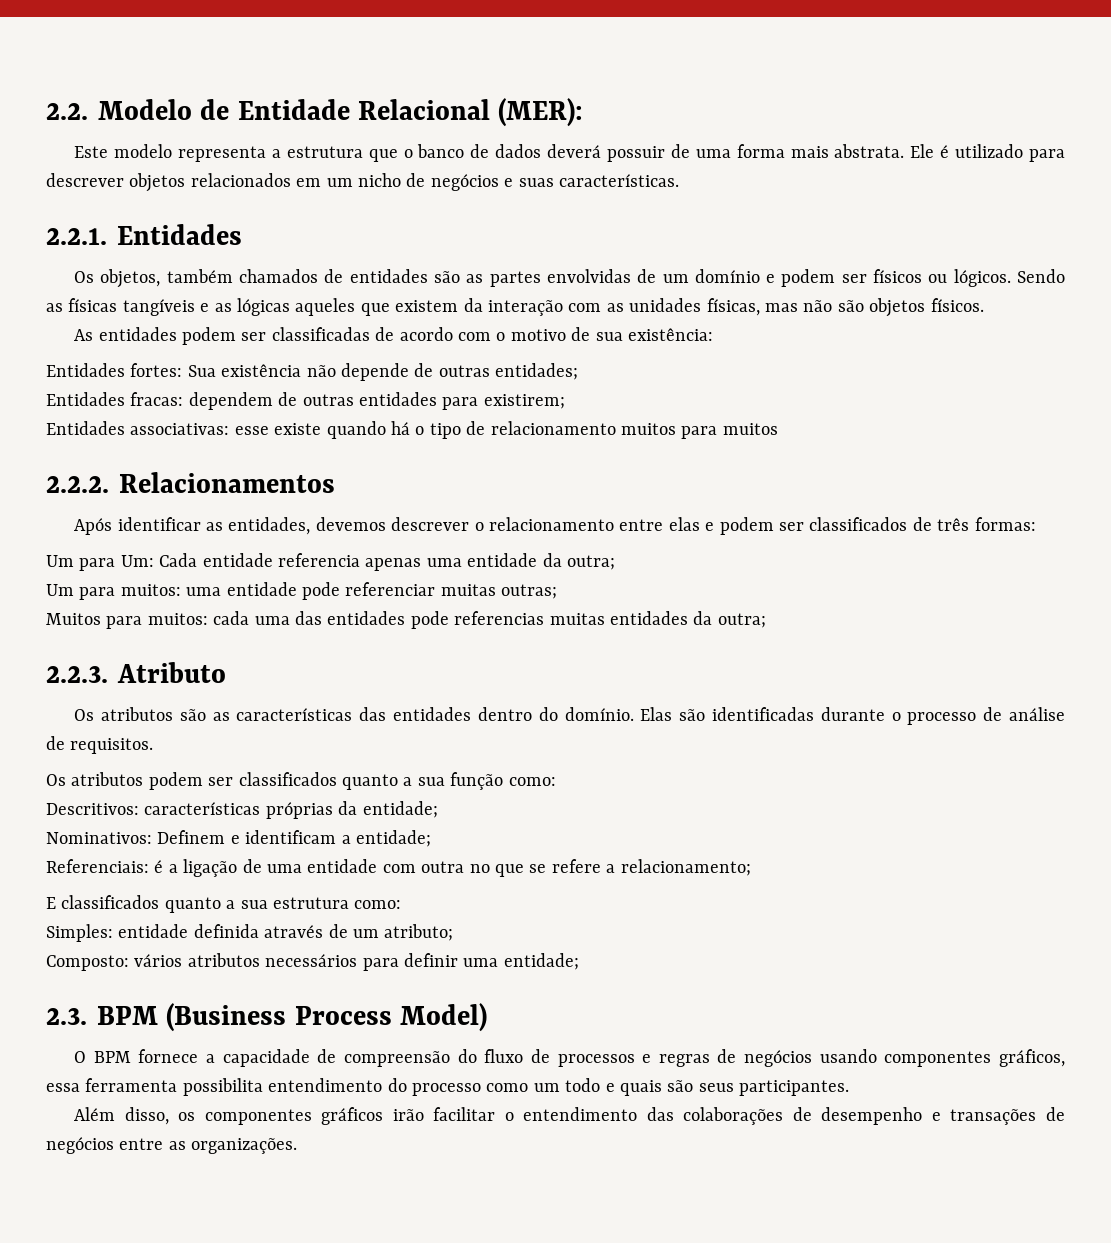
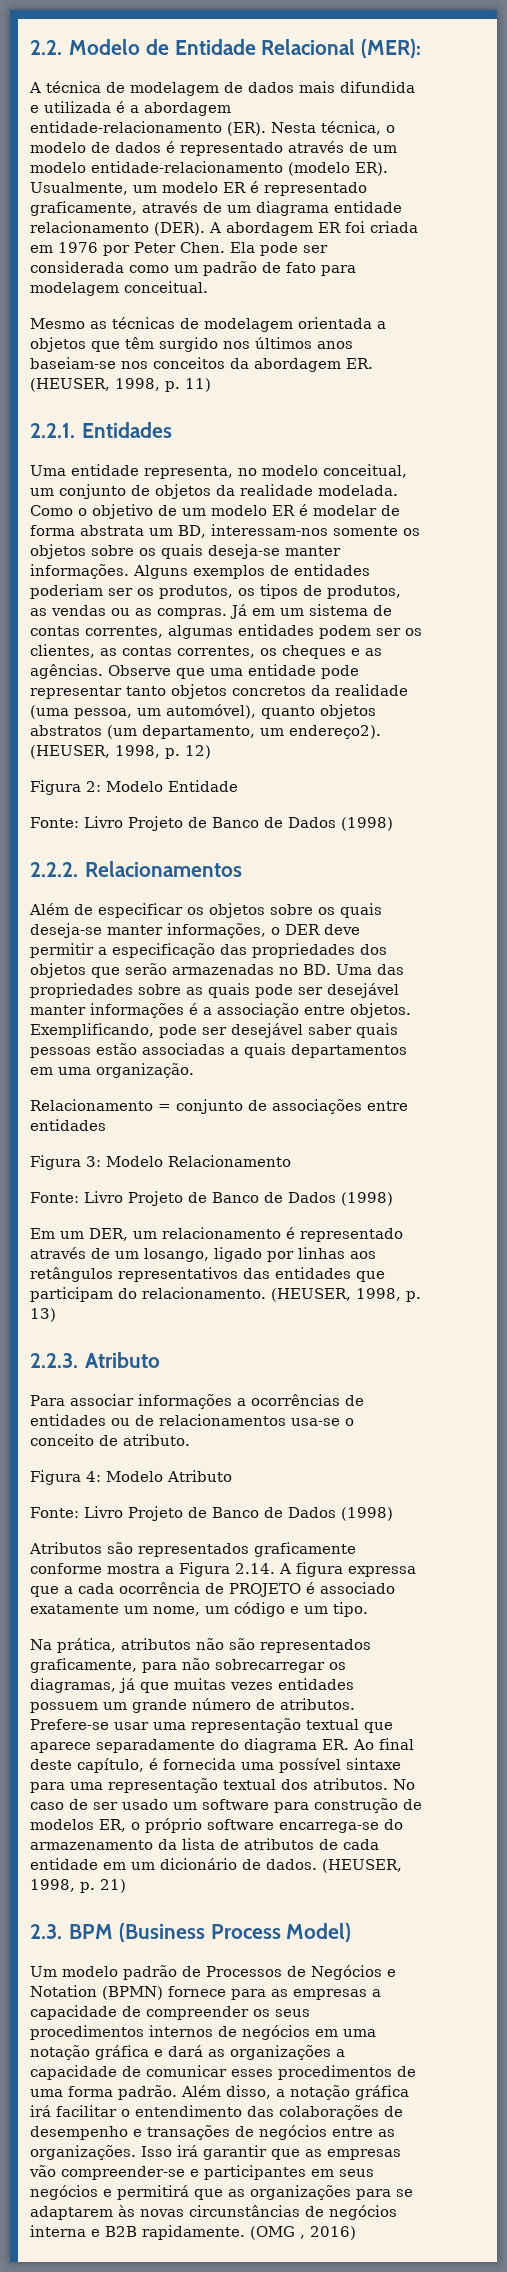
[74,144,1066,162] [46,173,679,192] [46,224,242,245] [74,269,1065,288] [46,298,984,317] [74,327,713,345] [46,363,579,381] [46,392,565,410] [46,421,778,439] [46,472,335,493] [74,517,1036,535] [46,553,615,571] [46,582,558,600] [46,611,766,629] [46,662,226,683] [74,707,1065,725] [46,736,154,754] [46,772,556,790] [46,801,438,819] [46,830,431,847] [46,859,751,877] [46,895,402,913] [46,924,454,942] [46,953,579,971] Este modelo representa a estrutura que o banco de dados deverá possuir de uma forma mais abstrata. Ele é utilizado para descrever objetos relacionados em um nicho de negócios e suas características. // 2.2.1. Entidades // Os objetos, também chamados de entidades são as partes envolvidas de um domínio e podem ser físicos ou lógicos. Sendo as físicas tangíveis e as lógicas aqueles que existem da interação com as unidades físicas, mas não são objetos físicos. // As entidades podem ser classificadas de acordo com o motivo de sua existência: // Entidades fortes: Sua existência não depende de outras entidades; // Entidades fracas: dependem de outras entidades para existirem; // Entidades associativas: esse existe quando há o tipo de relacionamento muitos para muitos // 2.2.2. Relacionamentos // Após identificar as entidades, devemos descrever o relacionamento entre elas e podem ser classificados de três formas: // Um para Um: Cada entidade referencia apenas uma entidade da outra; // Um para muitos: uma entidade pode referenciar muitas outras; // Muitos para muitos: cada uma das entidades pode referencias muitas entidades da outra; // 2.2.3. Atributo // Os atributos são as características das entidades dentro do domínio. Elas são identificadas durante o processo de análise de requisitos. // Os atributos podem ser classificados quanto a sua função como: // Descritivos: características próprias da entidade; // Nominativos: Definem e identificam a entidade; // Referenciais: é a ligação de uma entidade com outra no que se refere a relacionamento; // E classificados quanto a sua estrutura como: // Simples: entidade definida através de um atributo; // Composto: vários atributos necessários para definir uma entidade; -> [29,81,415,96] [30,101,231,116] [30,121,395,136] [30,141,397,156] [30,161,388,176] [30,181,367,196] [30,201,402,216] [30,221,418,236] [30,242,328,256] [30,261,356,276] [30,281,208,296] [30,317,386,332] [30,337,353,352] [30,357,373,372] [30,378,211,392] [30,422,173,438] [30,464,407,479] [30,484,398,499] [30,504,400,519] [30,524,420,538] [30,544,341,559] [30,564,370,579] [30,584,401,599] [30,604,392,619] [30,624,422,639] [30,644,382,659] [30,664,359,679] [30,684,408,699] [30,704,376,719] [30,725,381,739] [30,745,211,759] [30,780,238,795] [30,816,393,831] [30,861,243,877] [29,903,382,918] [30,923,360,938] [30,943,387,958] [30,963,404,978] [30,983,399,998] [30,1003,411,1018] [30,1023,398,1038] [30,1043,407,1058] [30,1063,194,1078] [30,1099,408,1114] [30,1119,106,1131] [30,1155,291,1170] [30,1191,393,1206] [30,1227,403,1242] [30,1247,376,1262] [30,1267,385,1282] [30,1287,421,1302] [30,1308,56,1322] [30,1352,161,1368] [30,1394,364,1409] [30,1414,354,1426] [30,1434,190,1446] [30,1470,232,1485] [30,1506,393,1521] [29,1542,356,1557] [30,1562,416,1577] [30,1582,395,1597] [30,1602,368,1617] [30,1638,371,1653] [30,1658,346,1673] [30,1678,354,1693] [30,1698,355,1713] [30,1718,393,1733] [30,1738,414,1753] [30,1758,401,1773] [30,1778,415,1793] [30,1798,422,1813] [30,1818,403,1833] [30,1838,379,1850] [30,1858,402,1873] [30,1879,126,1893] A técnica de modelagem de dados mais difundida e utilizada é a abordagem entidade-relacionamento (ER). Nesta técnica, o modelo de dados é representado através de um modelo entidade-relacionamento (modelo ER). Usualmente, um modelo ER é representado graficamente, através de um diagrama entidade relacionamento (DER). A abordagem ER foi criada em 1976 por Peter Chen. Ela pode ser considerada como um padrão de fato para modelagem conceitual. // Mesmo as técnicas de modelagem orientada a objetos que têm surgido nos últimos anos baseiam-se nos conceitos da abordagem ER. (HEUSER, 1998, p. 11) // 2.2.1. Entidades // Uma entidade representa, no modelo conceitual, um conjunto de objetos da realidade modelada. Como o objetivo de um modelo ER é modelar de forma abstrata um BD, interessam-nos somente os objetos sobre os quais deseja-se manter informações. Alguns exemplos de entidades poderiam ser os produtos, os tipos de produtos, as vendas ou as compras. Já em um sistema de contas correntes, algumas entidades podem ser os clientes, as contas correntes, os cheques e as agências. Observe que uma entidade pode representar tanto objetos concretos da realidade (uma pessoa, um automóvel), quanto objetos abstratos (um departamento, um endereço2). (HEUSER, 1998, p. 12) // Figura 2: Modelo Entidade // Fonte: Livro Projeto de Banco de Dados (1998) // 2.2.2. Relacionamentos // Além de especificar os objetos sobre os quais deseja-se manter informações, o DER deve permitir a especificação das propriedades dos objetos que serão armazenadas no BD. Uma das propriedades sobre as quais pode ser desejável manter informações é a associação entre objetos. Exemplificando, pode ser desejável saber quais pessoas estão associadas a quais departamentos em uma organização. // Relacionamento = conjunto de associações entre entidades // Figura 3: Modelo Relacionamento // Fonte: Livro Projeto de Banco de Dados (1998) // Em um DER, um relacionamento é representado através de um losango, ligado por linhas aos retângulos representativos das entidades que participam do relacionamento. (HEUSER, 1998, p. 13) // 2.2.3. Atributo // Para associar informações a ocorrências de entidades ou de relacionamentos usa-se o conceito de atributo. // Figura 4: Modelo Atributo // Fonte: Livro Projeto de Banco de Dados (1998) // Atributos são representados graficamente conforme mostra a Figura 2.14. A figura expressa que a cada ocorrência de PROJETO é associado exatamente um nome, um código e um tipo. // Na prática, atributos não são representados graficamente, para não sobrecarregar os diagramas, já que muitas vezes entidades possuem um grande número de atributos. Prefere-se usar uma representação textual que aparece separadamente do diagrama ER. Ao final deste capítulo, é fornecida uma possível sintaxe para uma representação textual dos atributos. No caso de ser usado um software para construção de modelos ER, o próprio software encarrega-se do armazenamento da lista de atributos de cada entidade em um dicionário de dados. (HEUSER, 1998, p. 21)
[74,1049,1066,1067] [46,1078,850,1096] [74,1107,424,1125] O BPM fornece a capacidade de compreensão do fluxo de processos e regras de negócios usando componentes gráficos, essa ferramenta possibilita entendimento do processo como um todo e quais são seus participantes. // Além disso, os componentes gráficos irão -> [30,1965,396,1980] [30,1985,381,2000] [30,2005,310,2020] [30,2025,376,2040] [30,2045,345,2060] [30,2065,416,2080] [30,2085,409,2100] [30,2105,51,2117] Um modelo padrão de Processos de Negócios e Notation (BPMN) fornece para as empresas a capacidade de compreender os seus procedimentos internos de negócios em uma notação gráfica e dará as organizações a capacidade de comunicar esses procedimentos de uma forma padrão. Além disso, a notação gráfica irá
(298, 1146) none -> [141,2145,401,2160] [29,2165,374,2180] [30,2185,413,2200] [30,2205,397,2220] [30,2225,356,2240] Isso irá garantir que as empresas vão compreender-se e participantes em seus negócios e permitirá que as organizações para se adaptarem às novas circunstâncias de negócios interna e B2B rapidamente. (OMG , 2016)

